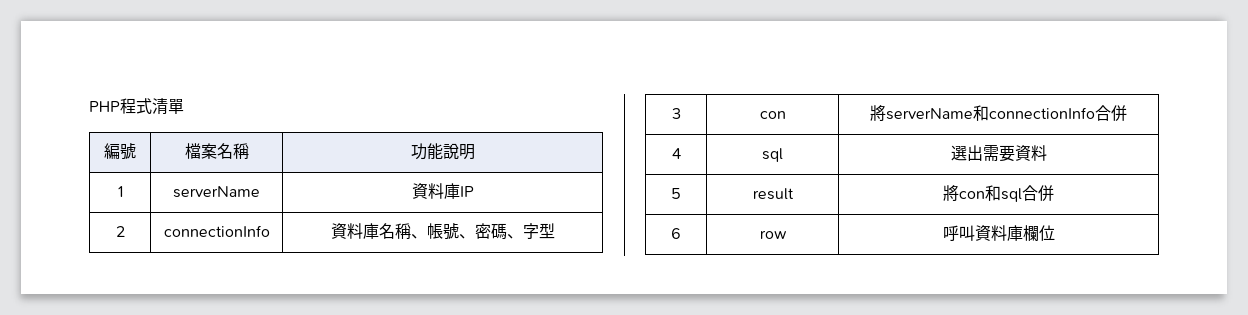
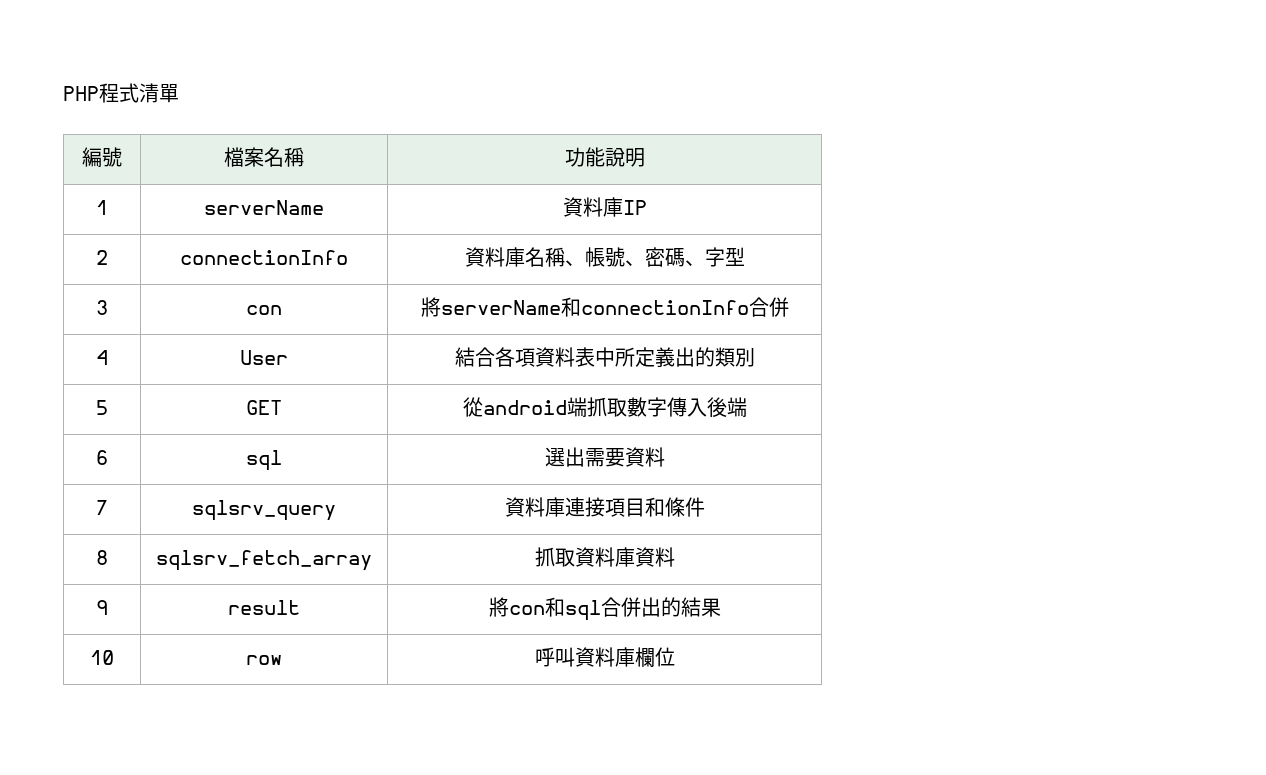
[762,148,783,162] [950,145,1047,162] [671,188,681,199] sql | 選出需要資料 // 5 -> [240,350,288,365] [454,347,755,367] [96,400,108,415] [246,400,282,415] [462,397,747,417] [96,450,108,465] [246,450,282,471] [544,447,665,467] [96,500,108,515] [192,500,336,521] [504,497,705,517] [96,550,108,565] [156,550,372,571] [534,547,675,567] [96,600,108,615] User | 結合各項資料表中所定義出的類別 // 5 | GET | 從android端抓取數字傳入後端 // 6 | sql | 選出需要資料 // 7 | sqlsrv_query | 資料庫連接項目和條件 // 8 | sqlsrv_fetch_array | 抓取資料庫資料 // 9
[671,228,681,239] // 6 -> [640,597,721,617] [90,650,114,665] 出的結果 // 10

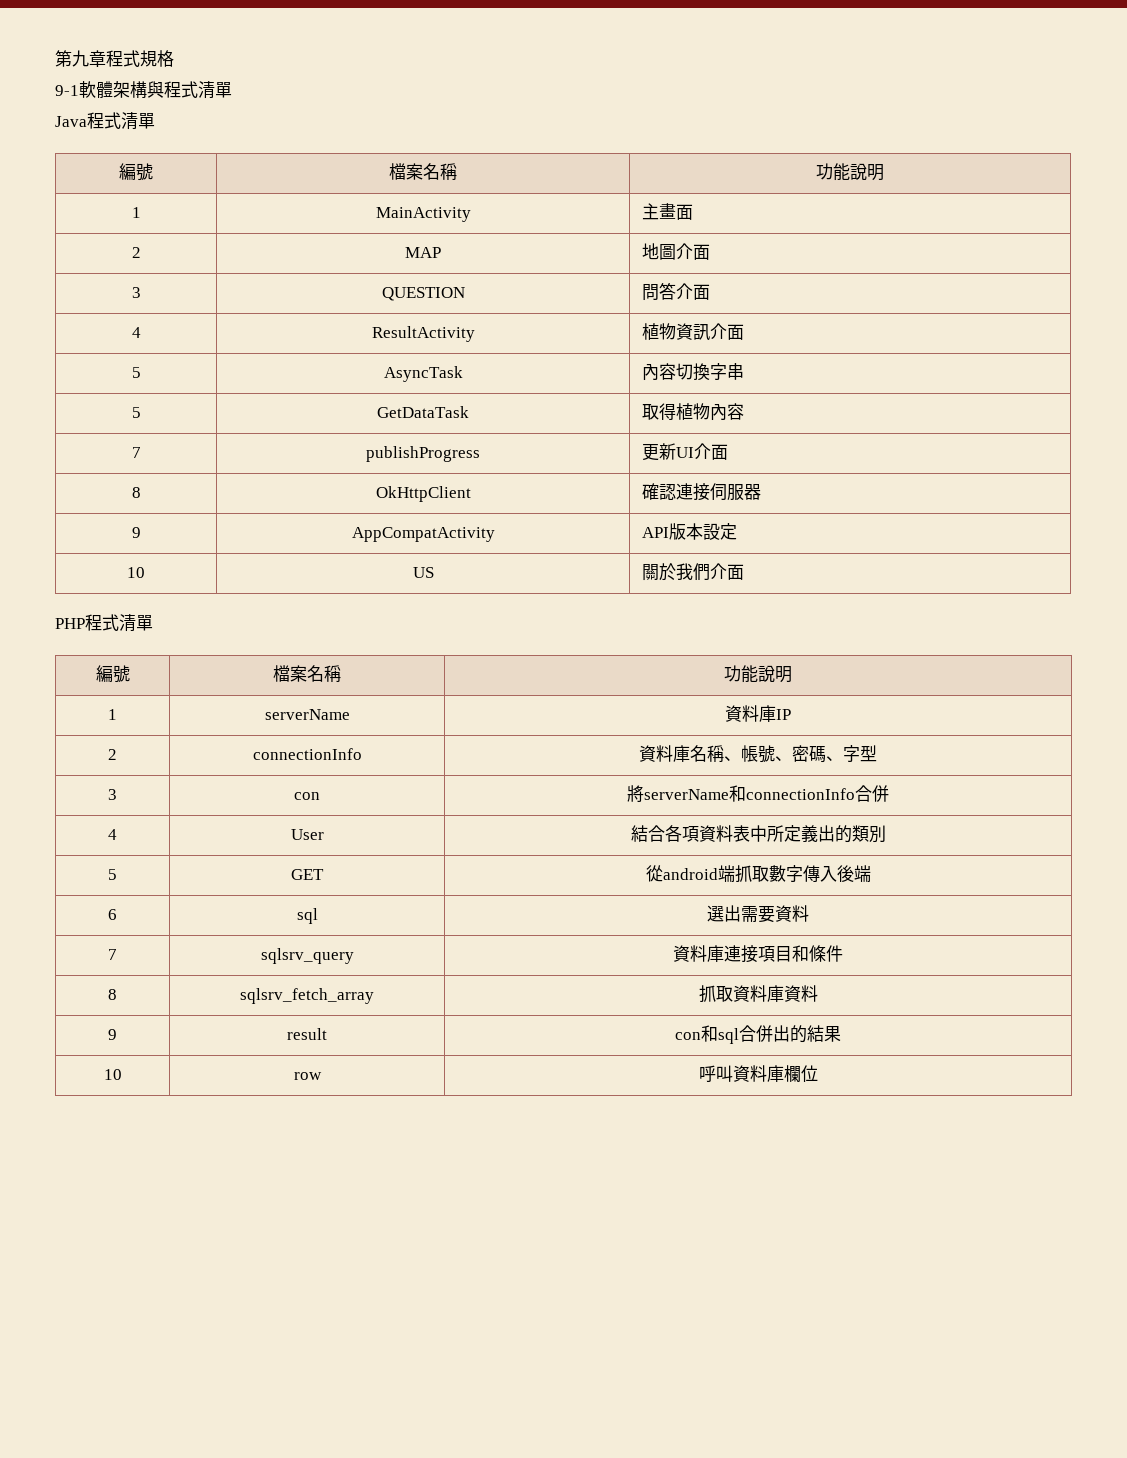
(63, 93) none -> [55,50,174,67] [55,81,232,99] [55,112,155,130] [119,163,153,181] [388,163,457,180] [816,163,884,181] [131,207,141,218] [375,207,471,222] [641,203,693,220] [131,247,141,258] [404,247,441,258] [641,243,710,260] [131,287,141,298] [381,287,465,301] [641,282,710,301] [131,327,141,338] [371,326,475,342] [641,323,744,341] [131,367,141,378] [383,366,463,382] [641,363,744,381] [131,407,141,418] [376,406,469,418] [641,403,744,421] [131,447,141,458] [365,446,480,462] [641,443,728,461] [131,487,141,498] [375,486,471,502] [641,483,761,501] [131,527,141,538] [351,527,495,542] [641,523,737,540] [127,567,145,578] [412,567,434,578] [641,563,744,581] 第九章程式規格 // 9-1軟體架構與程式清單 // Java程式清單 // 編號 | 檔案名稱 | 功能說明 // 1 | MainActivity | 主畫面 // 2 | MAP | 地圖介面 // 3 | QUESTION | 問答介面 // 4 | ResultActivity | 植物資訊介面 // 5 | AsyncTask | 內容切換字串 // 5 | GetDataTask | 取得植物內容 // 7 | publishProgress | 更新UI介面 // 8 | OkHttpClient | 確認連接伺服器 // 9 | AppCompatActivity | API版本設定 // 10 | US | 關於我們介面 //
[488,597,509,617] 將 -> (327, 1034) none

